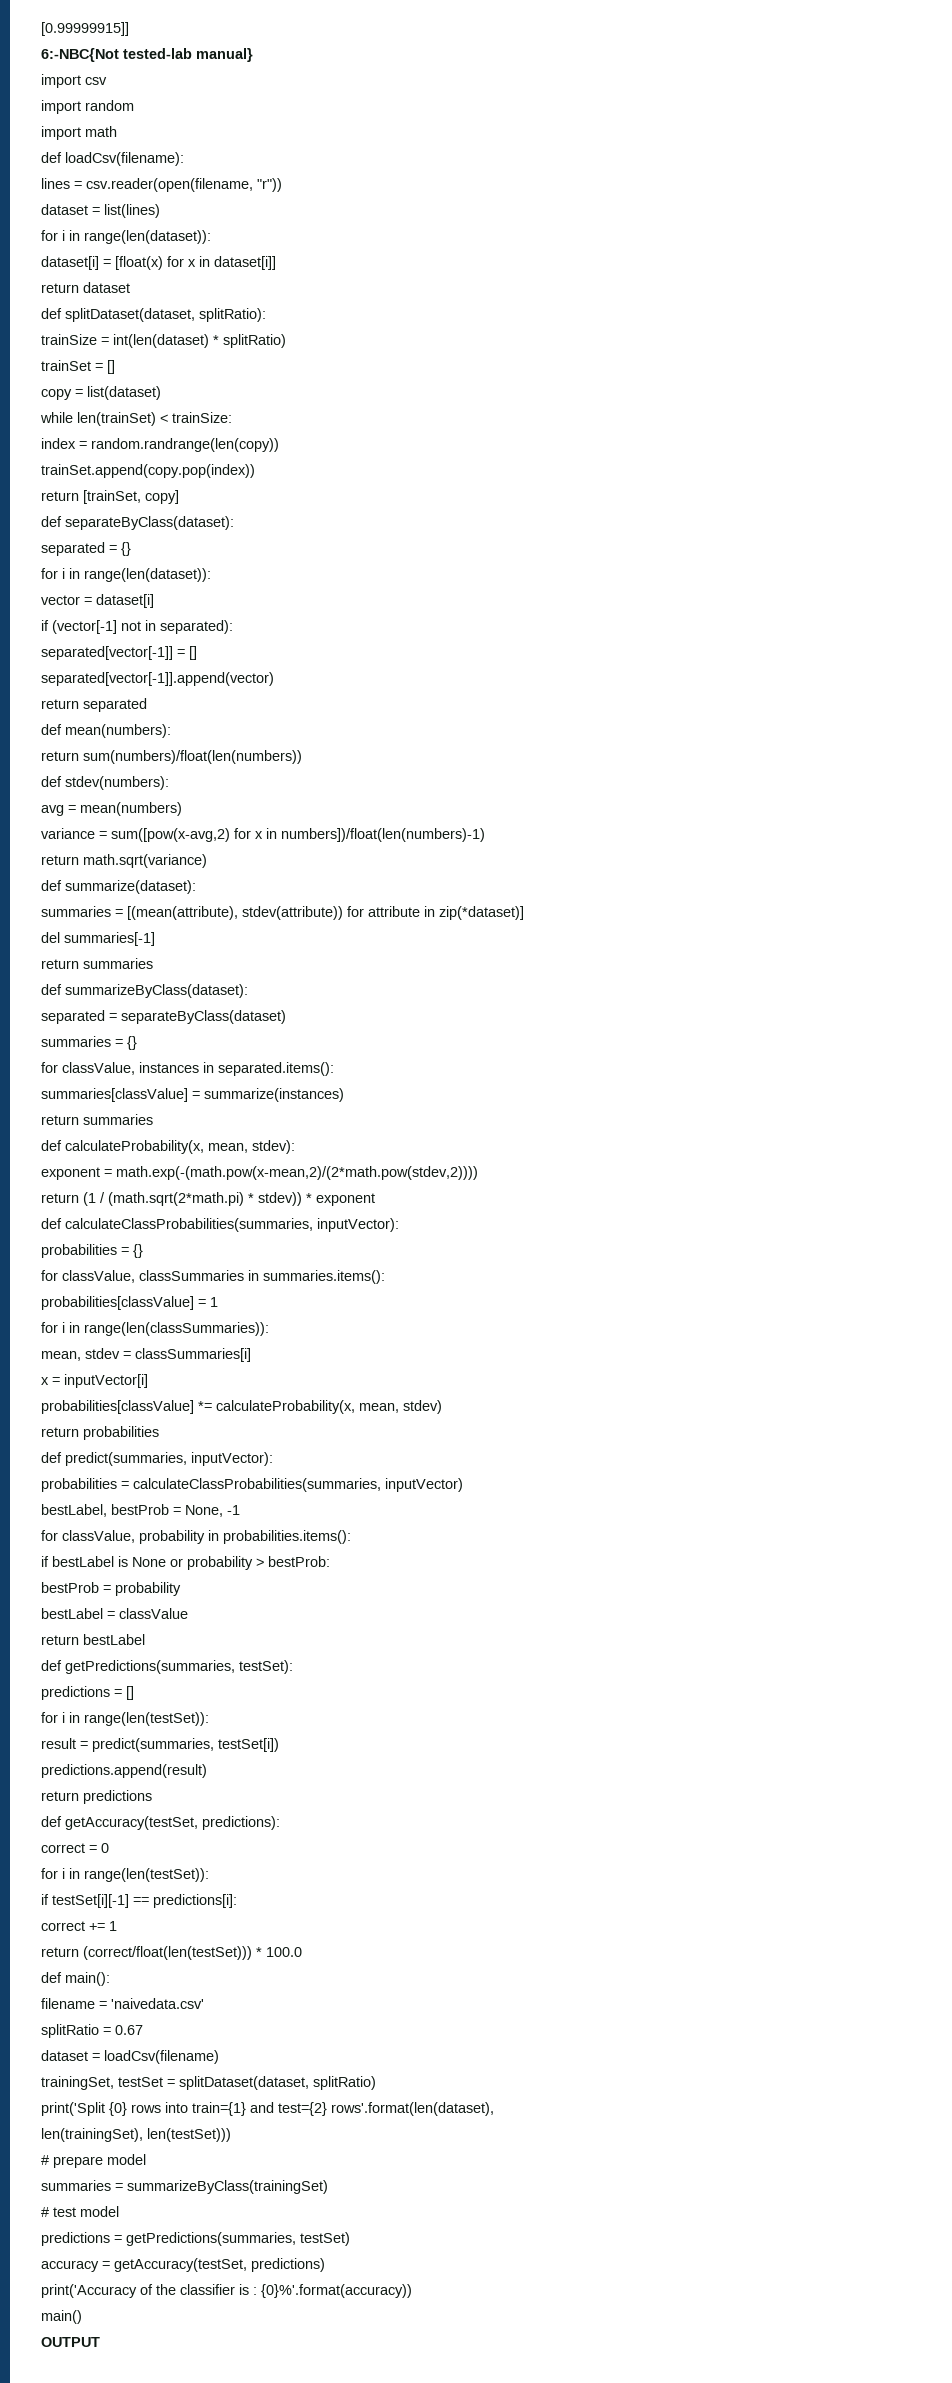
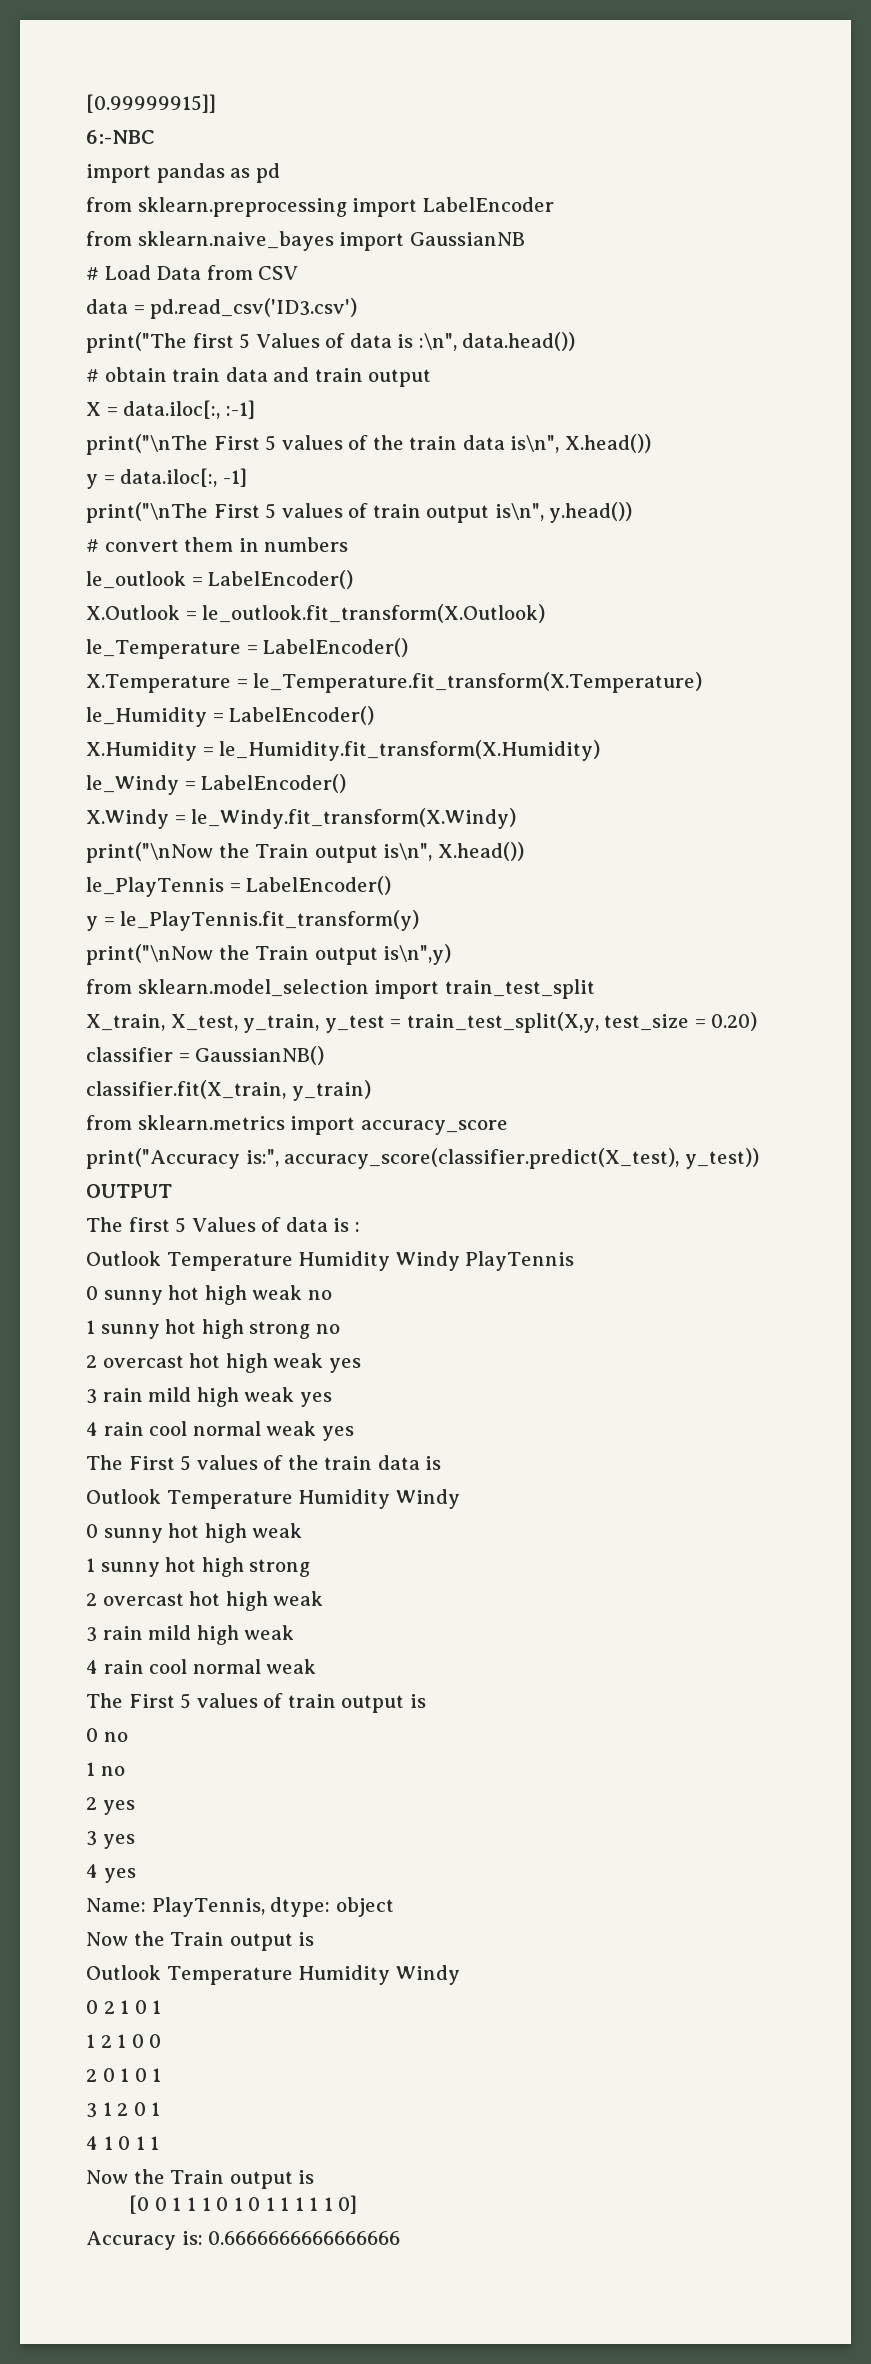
[41,48,253,62] [41,74,107,88] [41,100,134,114] [41,126,117,140] [41,152,184,166] [41,178,282,192] [41,204,160,218] [41,230,211,244] [41,256,276,270] [41,282,130,293] [41,308,266,322] [41,334,286,348] [41,360,115,374] [41,386,161,400] [40,412,232,426] [41,438,279,452] [41,464,255,478] [41,490,179,504] [41,516,234,530] [41,542,131,556] [41,568,211,582] [41,594,154,608] [41,620,233,634] [41,646,197,660] [41,672,274,686] [41,698,147,712] [41,724,171,738] [41,750,302,764] [41,776,169,790] [41,802,182,816] [41,828,485,842] [41,854,207,868] [41,880,196,894] [41,906,524,920] [41,932,155,946] [41,958,153,969] [41,984,248,998] [41,1010,286,1024] [41,1036,137,1050] [41,1062,334,1076] [41,1088,344,1102] [41,1114,153,1125] [41,1140,295,1154] [41,1166,478,1180] [41,1192,375,1206] [41,1218,399,1232] [41,1244,143,1258] [41,1270,385,1284] [41,1296,218,1310] [41,1322,269,1336] [41,1348,251,1362] [41,1374,148,1388] [41,1400,442,1414] [41,1426,159,1440] [41,1452,273,1466] [41,1478,463,1492] [41,1504,240,1517] [41,1530,351,1544] [41,1556,330,1570] [41,1582,181,1596] [41,1608,188,1619] [41,1634,145,1645] [41,1660,293,1674] [41,1686,134,1700] [41,1712,209,1726] [41,1738,279,1752] [41,1764,207,1778] [41,1790,152,1804] [41,1816,280,1830] [41,1843,109,1853] [41,1868,209,1882] [41,1894,237,1908] [41,1921,117,1931] [41,1946,302,1960] [41,1972,110,1986] [41,1998,204,2009] [41,2024,143,2038] [41,2050,219,2064] [41,2076,376,2090] [41,2102,494,2116] [41,2128,231,2142] [41,2154,146,2168] [41,2180,328,2194] [41,2206,119,2217] [41,2232,350,2246] [41,2258,325,2272] [41,2284,412,2298] [41,2310,82,2324] [41,2337,100,2347] 6:-NBC{Not tested-lab manual} // import csv // import random // import math // def loadCsv(filename): // lines = csv.reader(open(filename, "r")) // dataset = list(lines) // for i in range(len(dataset)): // dataset[i] = [float(x) for x in dataset[i]] // return dataset // def splitDataset(dataset, splitRatio): // trainSize = int(len(dataset) * splitRatio) // trainSet = [] // copy = list(dataset) // while len(trainSet) < trainSize: // index = random.randrange(len(copy)) // trainSet.append(copy.pop(index)) // return [trainSet, copy] // def separateByClass(dataset): // separated = {} // for i in range(len(dataset)): // vector = dataset[i] // if (vector[-1] not in separated): // separated[vector[-1]] = [] // separated[vector[-1]].append(vector) // return separated // def mean(numbers): // return sum(numbers)/float(len(numbers)) // def stdev(numbers): // avg = mean(numbers) // variance = sum([pow(x-avg,2) for x in numbers])/float(len(numbers)-1) // return math.sqrt(variance) // def summarize(dataset): // summaries = [(mean(attribute), stdev(attribute)) for attribute in zip(*dataset)] // del summaries[-1] // return summaries // def summarizeByClass(dataset): // separated = separateByClass(dataset) // summaries = {} // for classValue, instances in separated.items(): // summaries[classValue] = summarize(instances) // return summaries // def calculateProbability(x, mean, stdev): // exponent = math.exp(-(math.pow(x-mean,2)/(2*math.pow(stdev,2)))) // return (1 / (math.sqrt(2*math.pi) * stdev)) * exponent // def calculateClassProbabilities(summaries, inputVector): // probabilities = {} // for classValue, classSummaries in summaries.items(): // probabilities[classValue] = 1 // for i in range(len(classSummaries)): // mean, stdev = classSummaries[i] // x = inputVector[i] // probabilities[classValue] *= calculateProbability(x, mean, stdev) // return probabilities // def predict(summaries, inputVector): // probabilities = calculateClassProbabilities(summaries, inputVector) // bestLabel, bestProb = None, -1 // for classValue, probability in probabilities.items(): // if bestLabel is None or probability > bestProb: // bestProb = probability // bestLabel = classValue // return bestLabel // def getPredictions(summaries, testSet): // predictions = [] // for i in range(len(testSet)): // result = predict(summaries, testSet[i]) // predictions.append(result) // return predictions // def getAccuracy(testSet, predictions): // correct = 0 // for i in range(len(testSet)): // if testSet[i][-1] == predictions[i]: // correct += 1 // return (correct/float(len(testSet))) * 100.0 // def main(): // filename = 'naivedata.csv' // splitRatio = 0.67 // dataset = loadCsv(filename) // trainingSet, testSet = splitDataset(dataset, splitRatio) // print('Split {0} rows into train={1} and test={2} rows'.format(len(dataset), // len(trainingSet), len(testSet))) // # prepare model // summaries = summarizeByClass(trainingSet) // # test model // predictions = getPredictions(summaries, testSet) // accuracy = getAccuracy(testSet, predictions) // print('Accuracy of the classifier is : {0}%'.format(accuracy)) // main() // OUTPUT -> [86,130,155,144] [86,163,280,183] [86,197,554,217] [86,231,525,251] [86,265,299,280] [86,298,358,319] [86,332,576,353] [86,367,432,387] [86,400,255,419] [86,434,651,455] [86,468,247,489] [86,502,633,523] [86,537,349,552] [86,570,354,589] [86,604,546,623] [86,638,409,659] [86,672,703,693] [86,706,375,727] [86,740,601,761] [86,774,347,795] [86,808,517,829] [86,842,524,863] [86,876,392,897] [86,910,420,931] [86,944,452,965] [86,979,595,999] [86,1012,758,1033] [86,1046,325,1065] [86,1080,371,1101] [86,1115,508,1135] [86,1148,759,1169] [86,1184,172,1198] [86,1217,360,1233] [86,1251,575,1271] [86,1285,332,1305] [86,1319,340,1339] [86,1353,361,1373] [86,1387,332,1407] [86,1421,354,1441] [86,1455,442,1471] [86,1489,460,1509] [86,1523,303,1543] [86,1557,311,1577] [86,1591,324,1611] [86,1625,295,1645] [86,1659,317,1674] [86,1693,426,1713] [86,1728,128,1742] [86,1762,125,1776] [86,1797,135,1815] [86,1831,135,1849] [86,1864,136,1883] [86,1897,394,1917] [86,1931,315,1951] [86,1965,460,1985] [86,2000,162,2014] [86,2034,162,2048] [86,2068,162,2082] [86,2102,161,2118] [86,2136,160,2150] [86,2169,315,2189] [129,2195,358,2214] [86,2231,401,2250] 6:-NBC // import pandas as pd // from sklearn.preprocessing import LabelEncoder // from sklearn.naive_bayes import GaussianNB // # Load Data from CSV // data = pd.read_csv('ID3.csv') // print("The first 5 Values of data is :\n", data.head()) // # obtain train data and train output // X = data.iloc[:, :-1] // print("\nThe First 5 values of the train data is\n", X.head()) // y = data.iloc[:, -1] // print("\nThe First 5 values of train output is\n", y.head()) // # convert them in numbers // le_outlook = LabelEncoder() // X.Outlook = le_outlook.fit_transform(X.Outlook) // le_Temperature = LabelEncoder() // X.Temperature = le_Temperature.fit_transform(X.Temperature) // le_Humidity = LabelEncoder() // X.Humidity = le_Humidity.fit_transform(X.Humidity) // le_Windy = LabelEncoder() // X.Windy = le_Windy.fit_transform(X.Windy) // print("\nNow the Train output is\n", X.head()) // le_PlayTennis = LabelEncoder() // y = le_PlayTennis.fit_transform(y) // print("\nNow the Train output is\n",y) // from sklearn.model_selection import train_test_split // X_train, X_test, y_train, y_test = train_test_split(X,y, test_size = 0.20) // classifier = GaussianNB() // classifier.fit(X_train, y_train) // from sklearn.metrics import accuracy_score // print("Accuracy is:", accuracy_score(classifier.predict(X_test), y_test)) // OUTPUT // The first 5 Values of data is : // Outlook Temperature Humidity Windy PlayTennis // 0 sunny hot high weak no // 1 sunny hot high strong no // 2 overcast hot high weak yes // 3 rain mild high weak yes // 4 rain cool normal weak yes // The First 5 values of the train data is // Outlook Temperature Humidity Windy // 0 sunny hot high weak // 1 sunny hot high strong // 2 overcast hot high weak // 3 rain mild high weak // 4 rain cool normal weak // The First 5 values of train output is // 0 no // 1 no // 2 yes // 3 yes // 4 yes // Name: PlayTennis, dtype: object // Now the Train output is // Outlook Temperature Humidity Windy // 0 2 1 0 1 // 1 2 1 0 0 // 2 0 1 0 1 // 3 1 2 0 1 // 4 1 0 1 1 // Now the Train output is // [0 0 1 1 1 0 1 0 1 1 1 1 1 0] // Accuracy is: 0.6666666666666666

